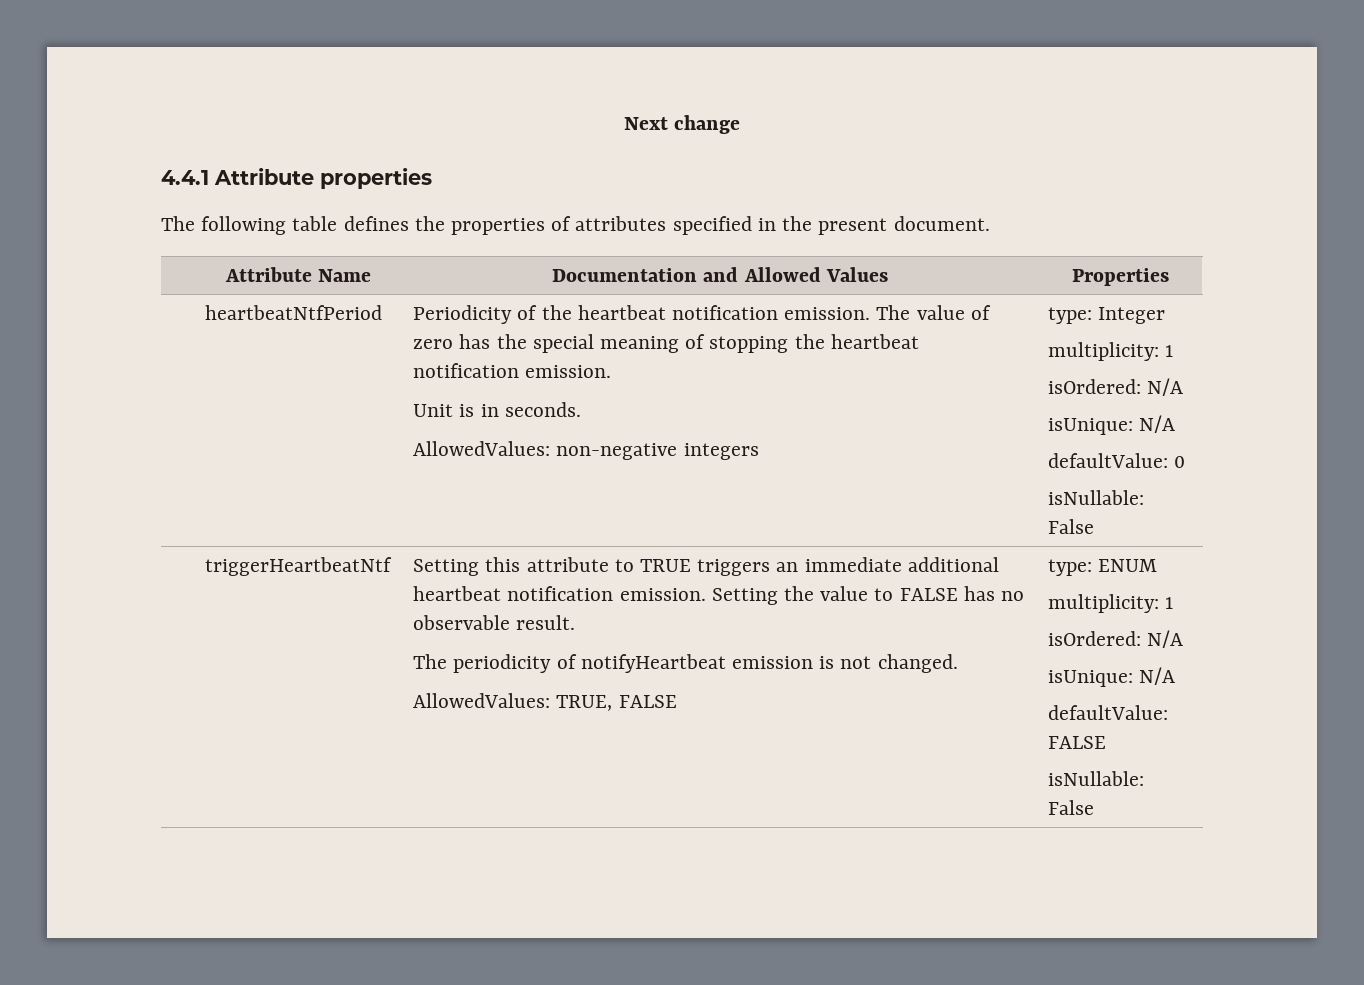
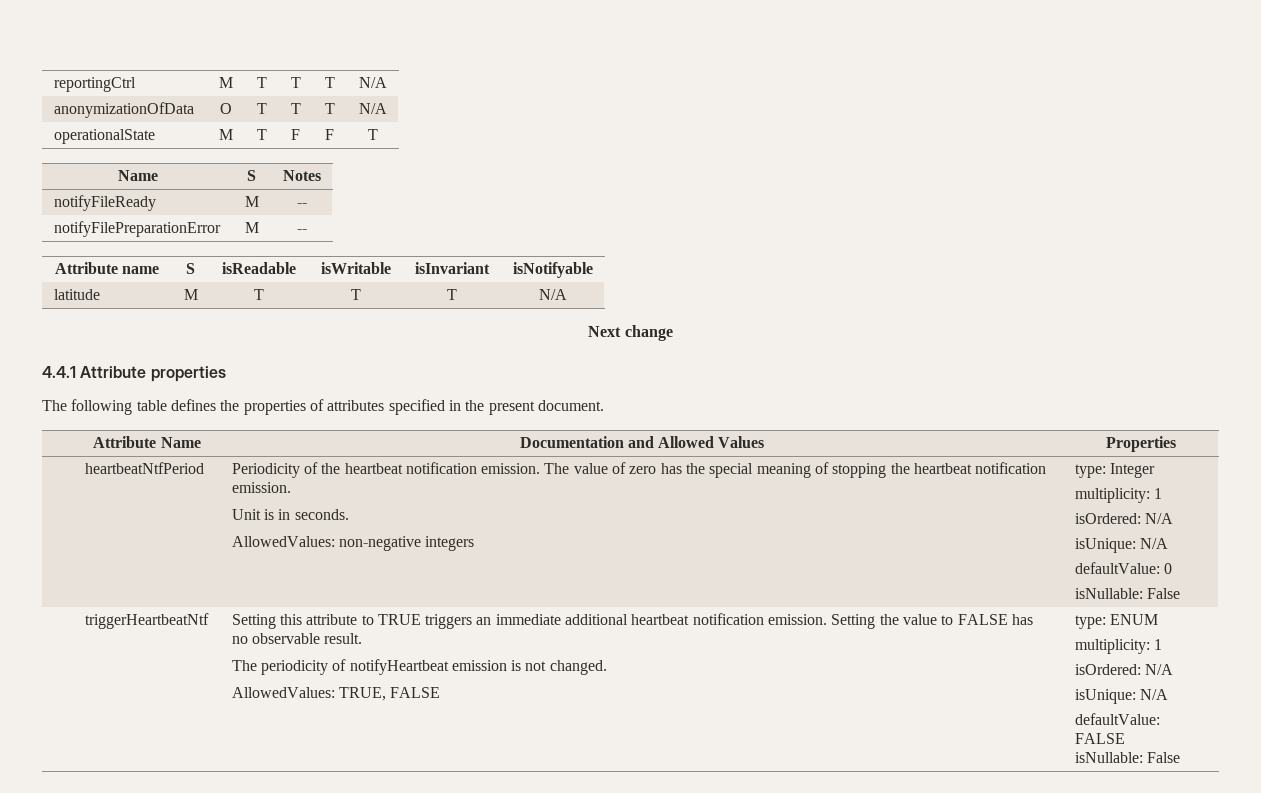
(623, 123) none -> [53,77,136,92] [218,77,233,88] [256,77,267,88] [290,77,301,88] [324,77,335,88] [358,77,387,88] [53,102,194,118] [219,103,232,114] [256,103,267,114] [290,103,301,114] [324,103,335,114] [358,103,387,114] [53,129,155,144] [218,129,233,140] [256,129,267,140] [291,129,300,140] [325,129,334,140] [367,129,378,140] [117,170,158,181] [247,170,256,181] [282,170,321,181] [53,195,156,211] [244,196,259,207] [296,203,307,207] [53,221,221,237] [244,222,259,233] [296,229,307,233] [54,262,160,274] [186,263,195,274] [222,262,296,274] [320,262,391,274] [414,262,490,274] [512,262,593,278] [53,289,100,300] [183,289,198,300] [254,289,264,300] [350,289,361,300] [446,289,457,300] [538,289,567,300] reportingCtrl | M | T | T | T | N/A // anonymizationOfData | O | T | T | T | N/A // operationalState | M | T | F | F | T // Name | S | Notes // notifyFileReady | M | -- // notifyFilePreparationError | M | -- // Attribute name | S | isReadable | isWritable | isInvariant | isNotifyable // latitude | M | T | T | T | N/A //

